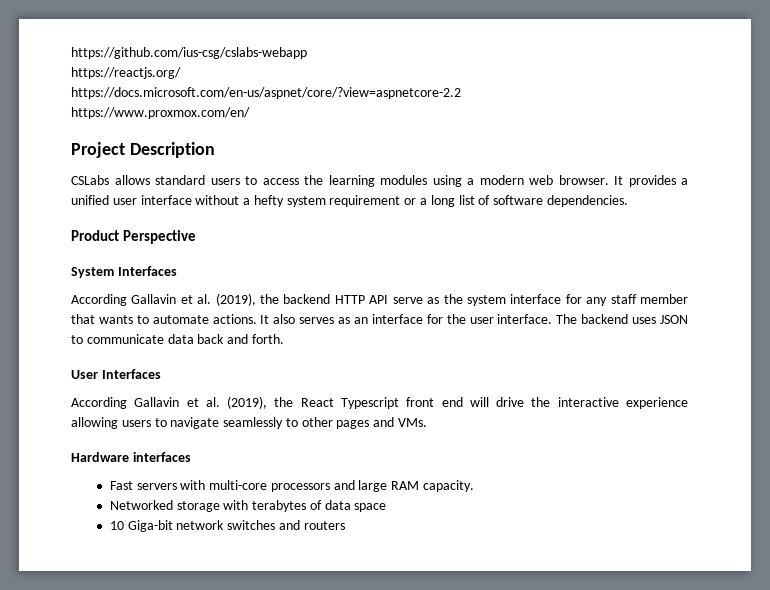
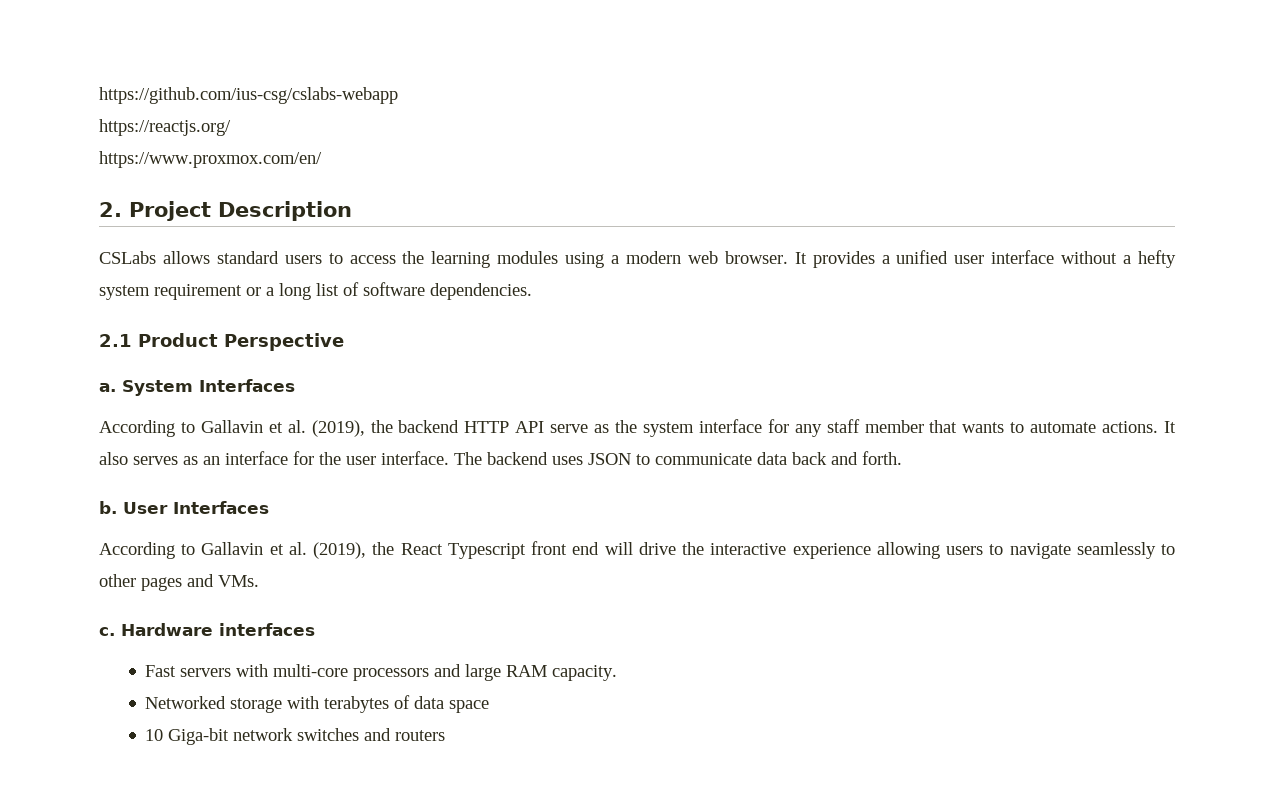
[71,87,461,99] // https://docs.microsoft.com/en-us/aspnet/core/?view=aspnetcore-2.2 -> (231, 127) none
(250, 113) none -> [99,202,122,217] 2.
(628, 201) none -> [99,334,132,347] 2.1
(197, 237) none -> [99,383,116,392] a.
(127, 300) none -> [180,422,195,433] to
(284, 339) none -> [99,501,117,514] b.
(127, 403) none -> [181,544,196,555] to
(428, 422) none -> [99,627,115,636] c.

